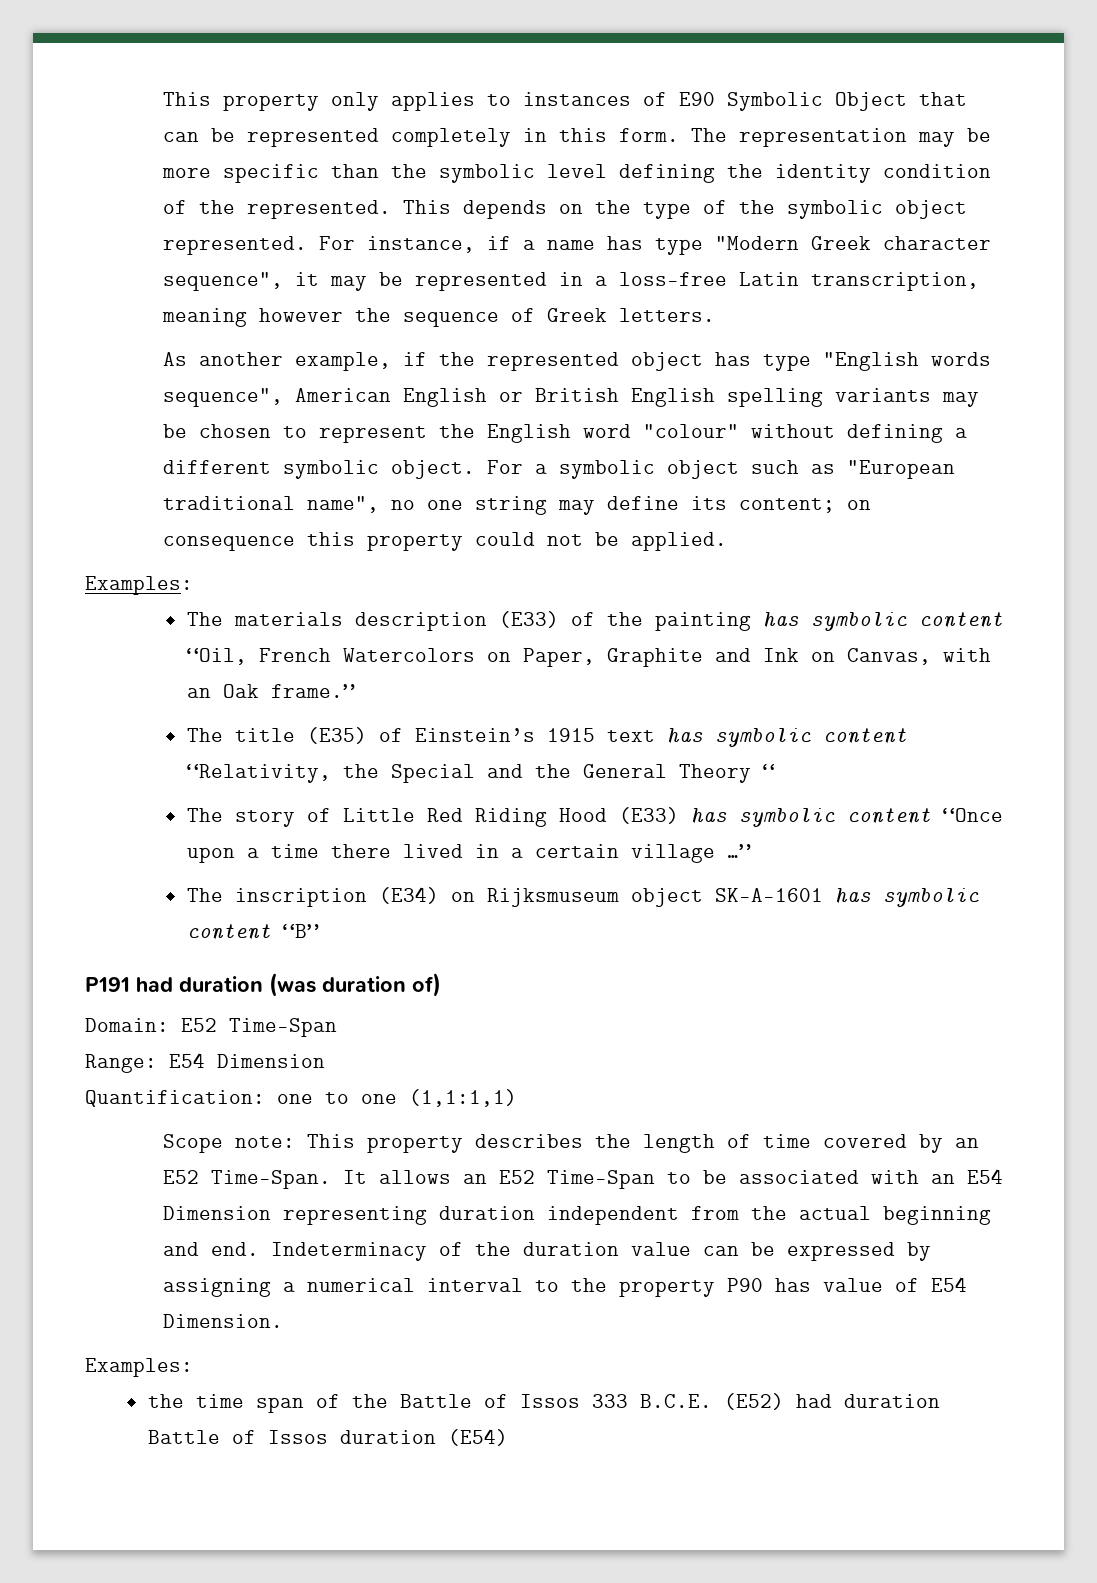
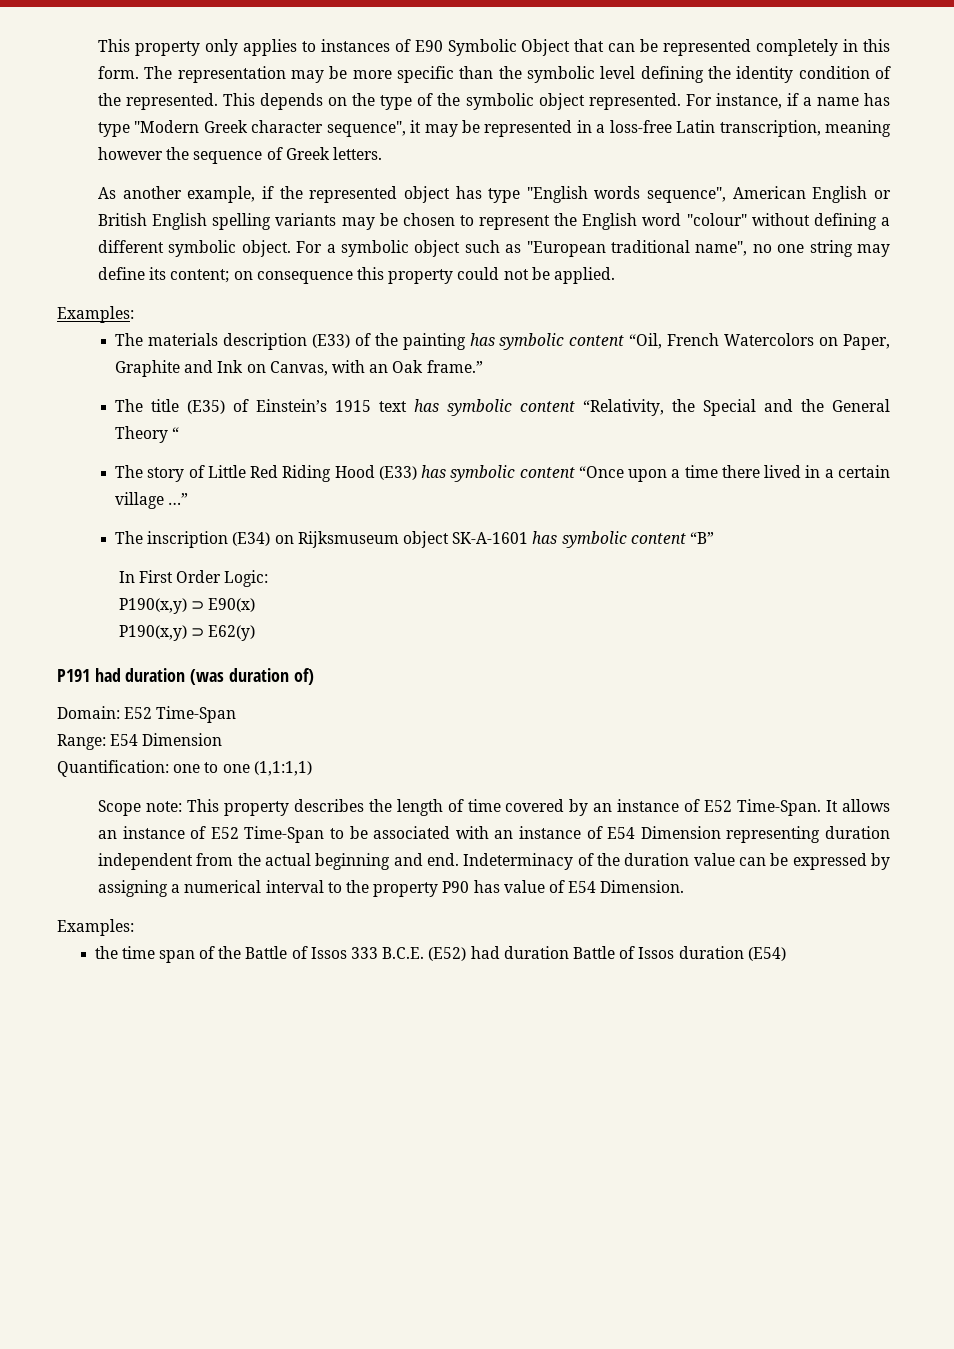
(319, 931) none -> [118,570,269,587] [118,598,255,614] [118,625,255,641] // In First Order Logic: // P190(x,y) ⊃ E90(x) // P190(x,y) ⊃ E62(y)
(980, 1143) none -> [617,799,701,812] instance of
(488, 1179) none -> [122,826,207,839] instance of
(956, 1179) none -> [519,826,603,839] instance of

